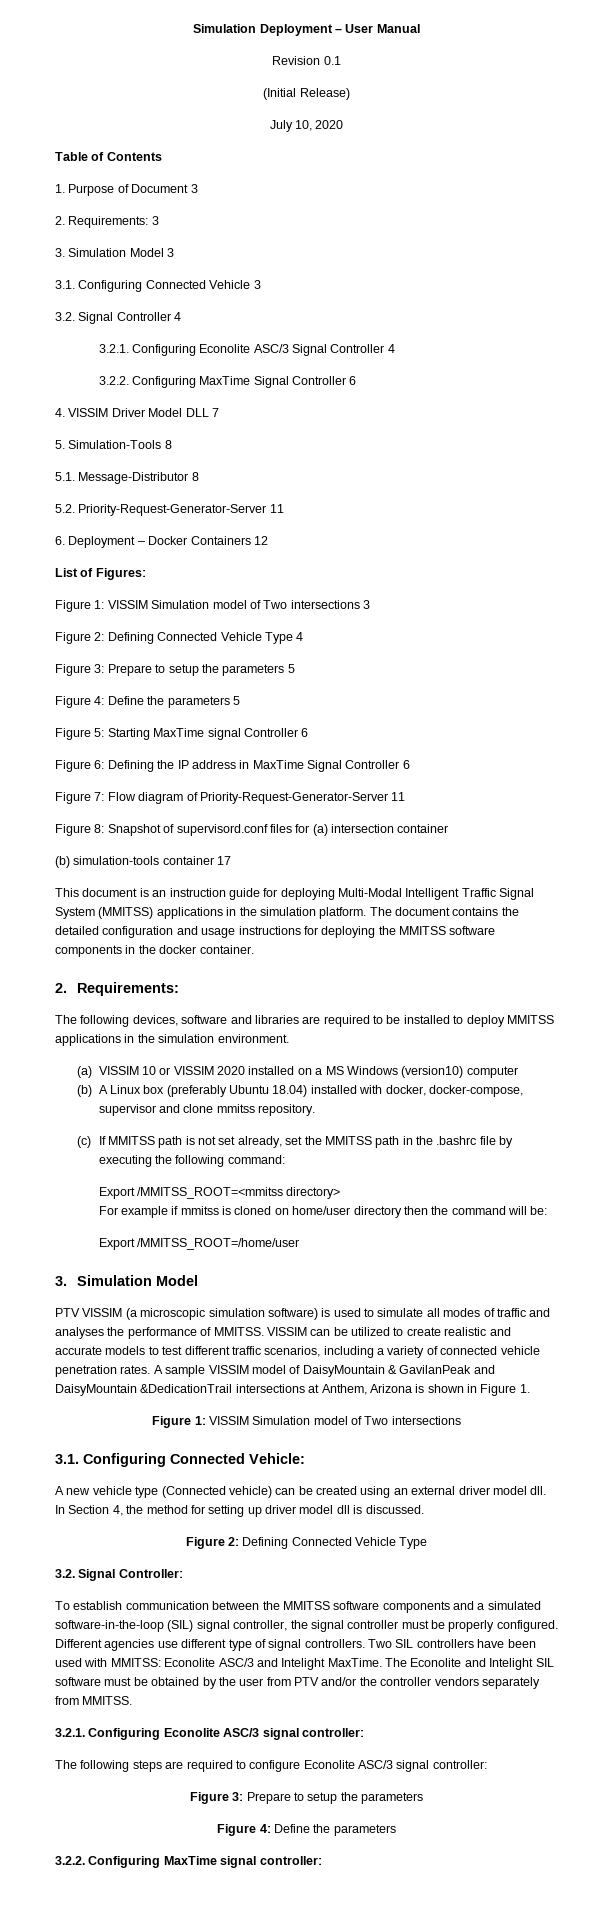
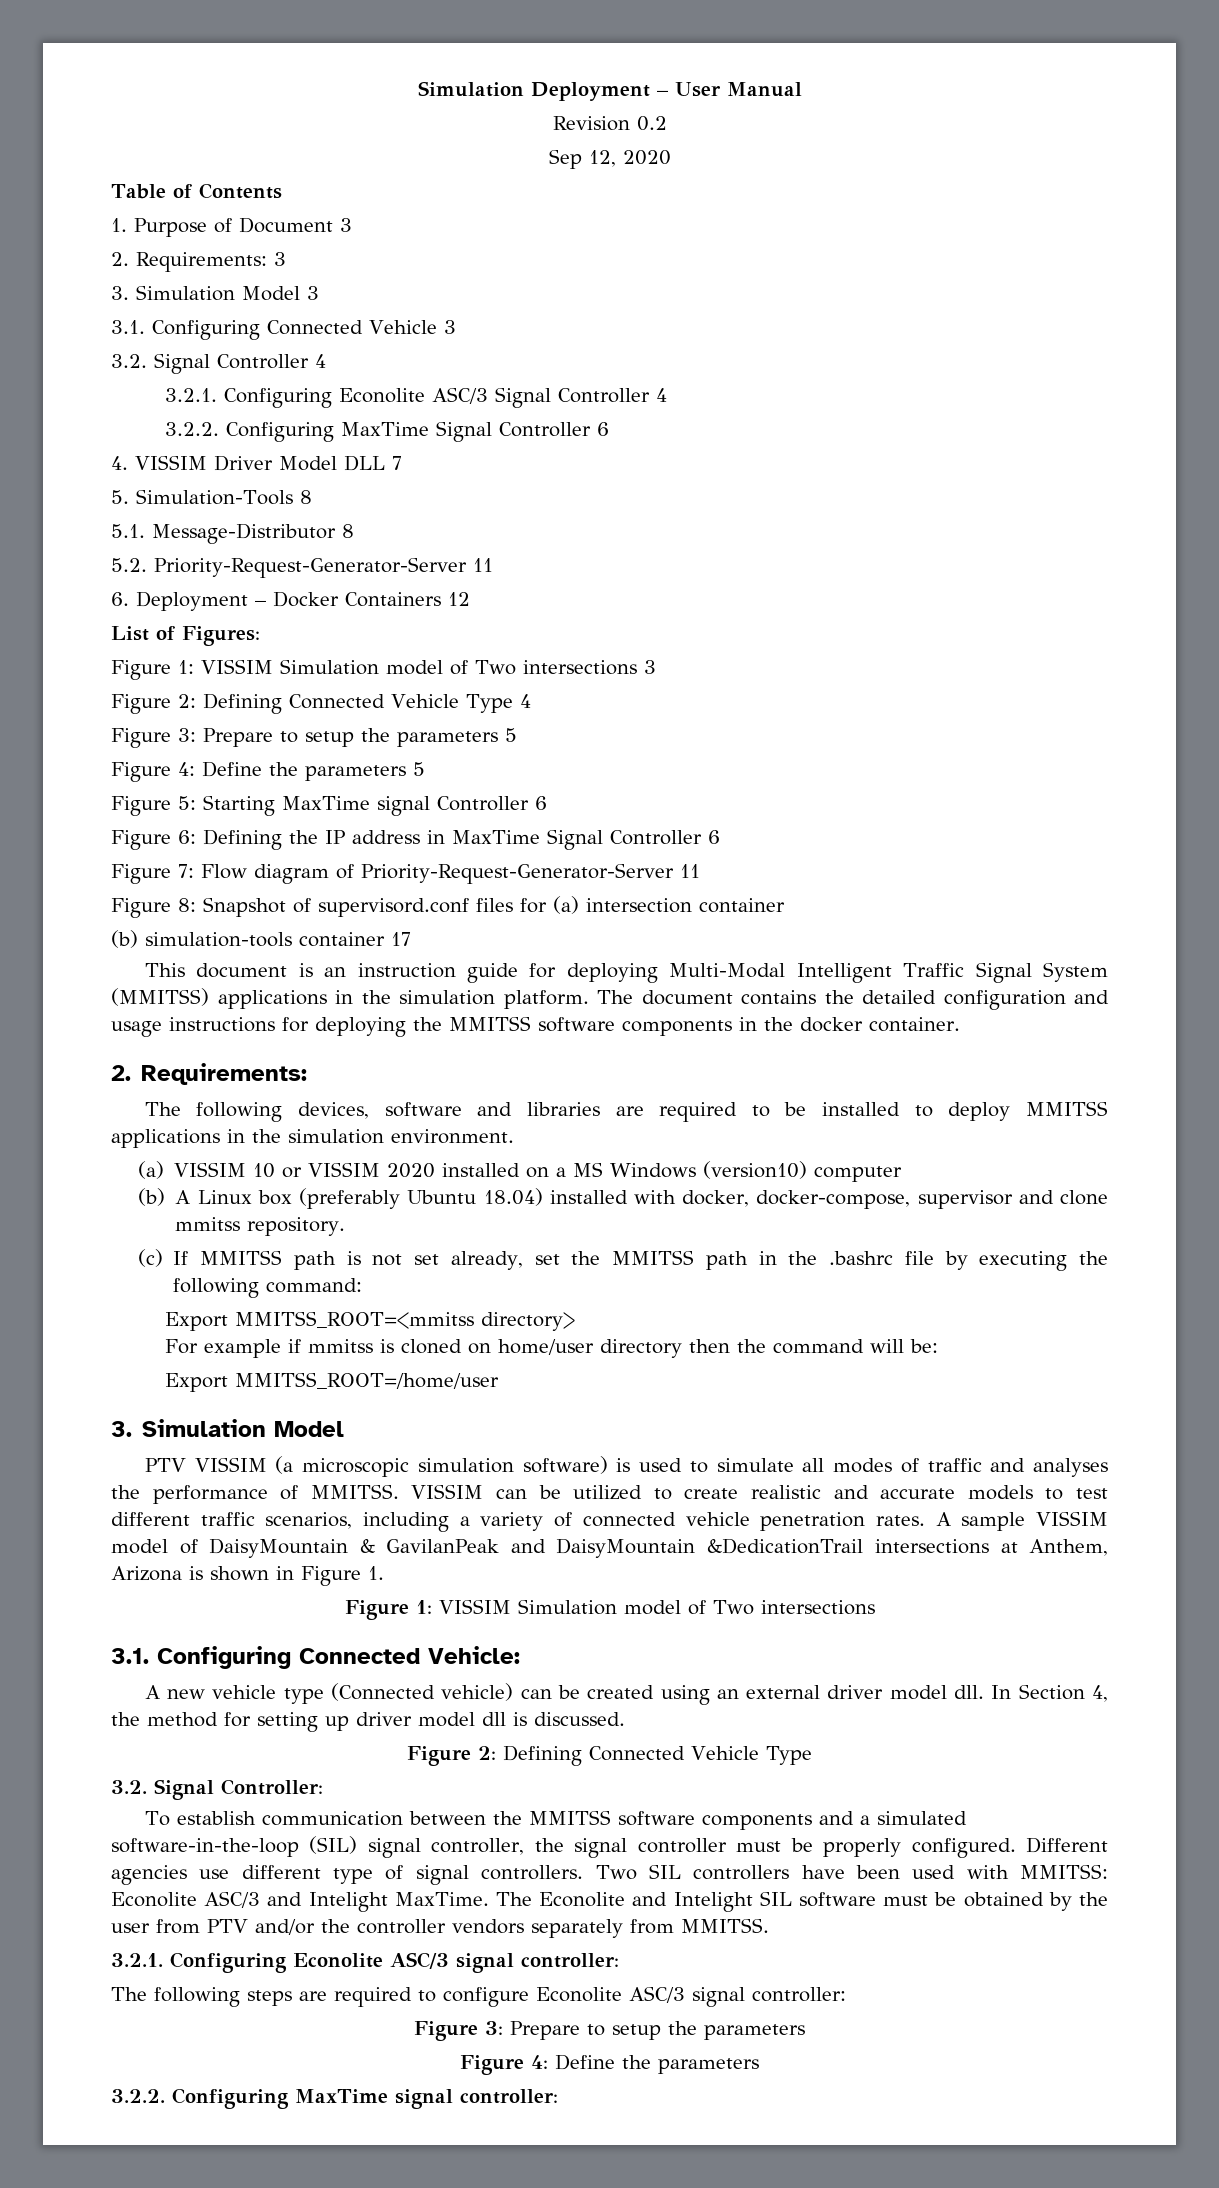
[323,56,341,65] [263,88,350,100] [269,120,312,132] 0.1 // (Initial Release) // July 10, -> [636,116,667,131] [548,149,616,169] 0.2 // Sep 12,
[136,1187,283,1199] /MMITSS_ROOT=<mmitss -> [235,1311,475,1329] MMITSS_ROOT=<mmitss
[136,1238,299,1250] /MMITSS_ROOT=/home/user -> [235,1372,500,1389] MMITSS_ROOT=/home/user

